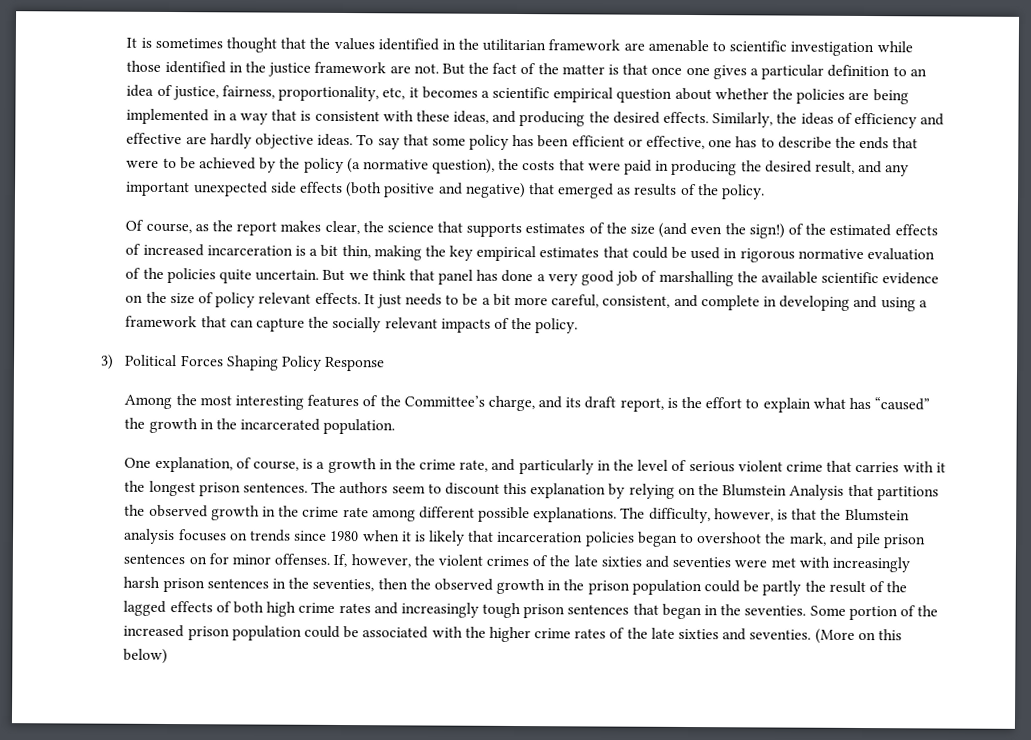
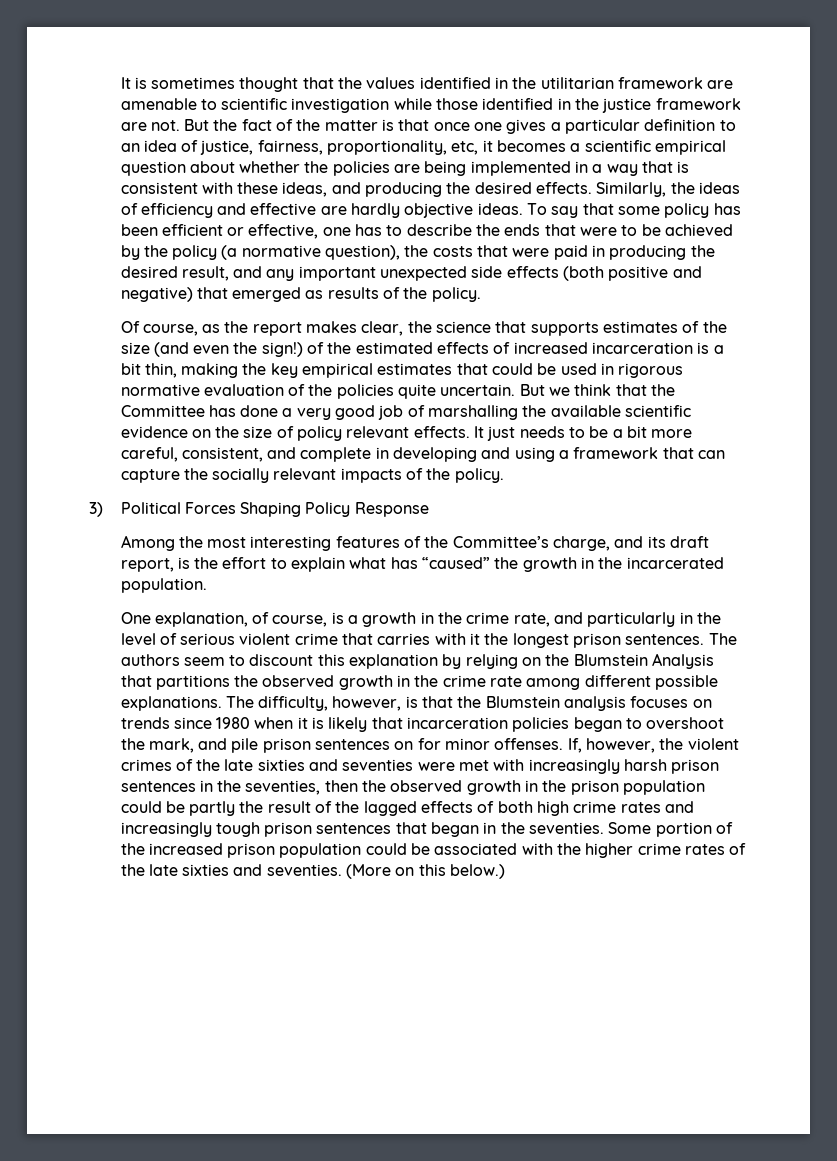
[438,269,474,285] panel -> [651,384,676,396] [120,405,205,417] the Committee
[123,648,169,665] below) -> [450,864,506,879] below.)

